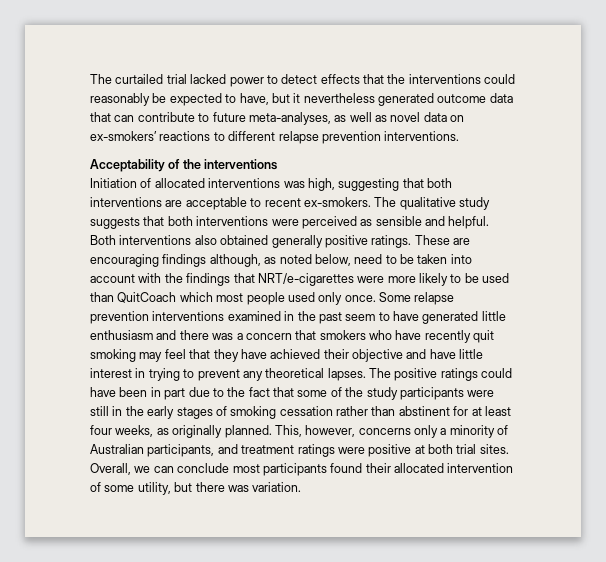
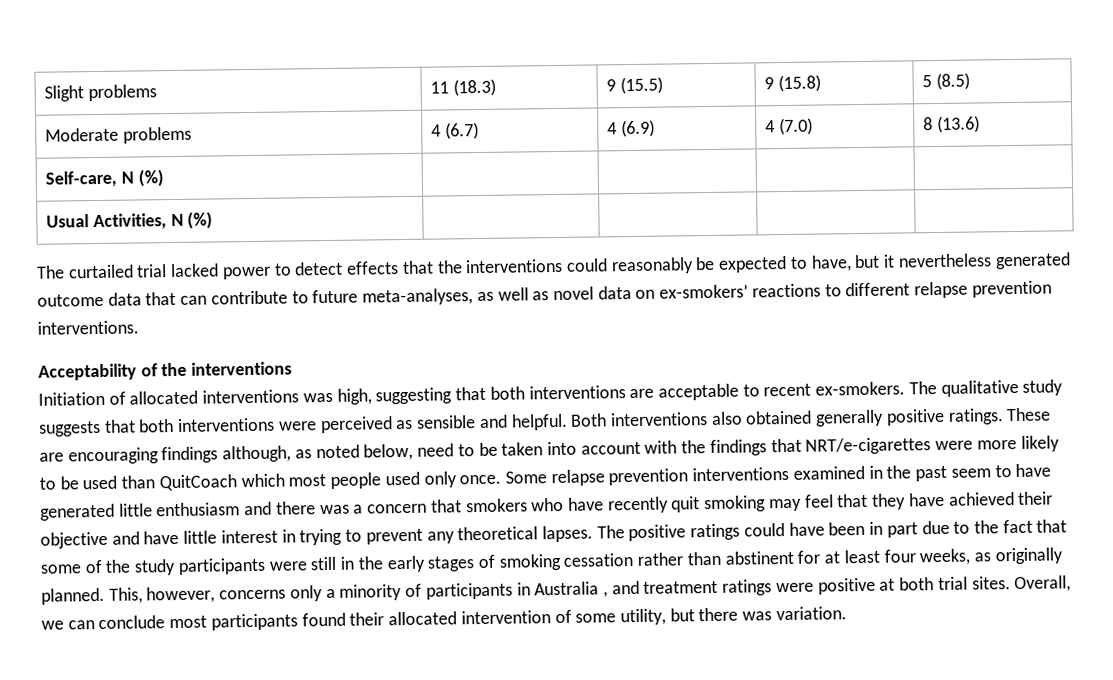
(90, 79) none -> [44,84,157,102] [430,78,496,97] [606,76,663,95] [764,74,821,93] [922,72,970,91] [45,126,192,144] [431,122,479,140] [607,119,655,138] [765,117,813,136] [923,115,980,134] [45,169,164,188] [46,211,214,231] Slight problems | 11 (18.3) | 9 (15.5) | 9 (15.8) | 5 (8.5) // Moderate problems | 4 (6.7) | 4 (6.9) | 4 (7.0) | 8 (13.6) // Self-care, N (%) | | | | // Usual Activities, N (%) | | | | //
[90,444,215,457] Australian participants, -> [425,581,608,600] participants in Australia ,

